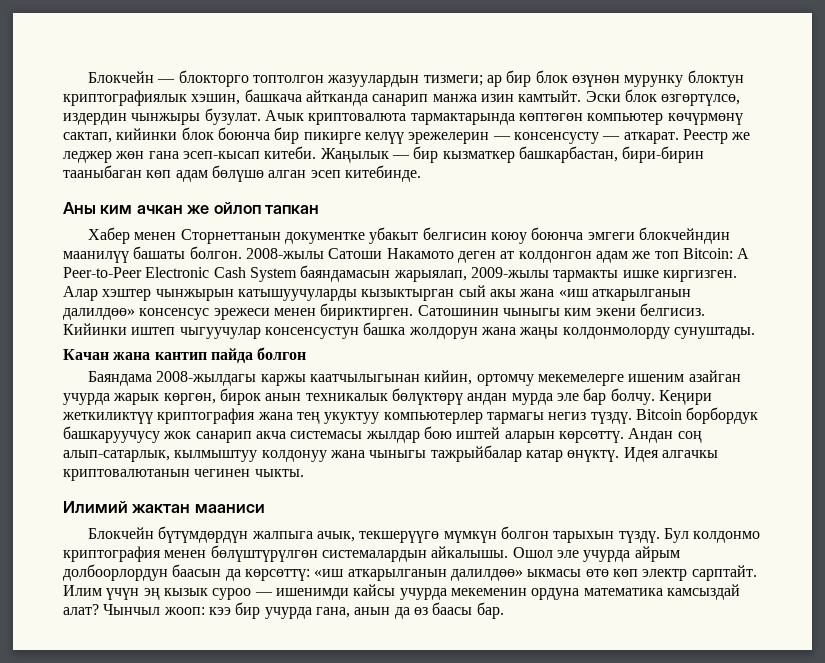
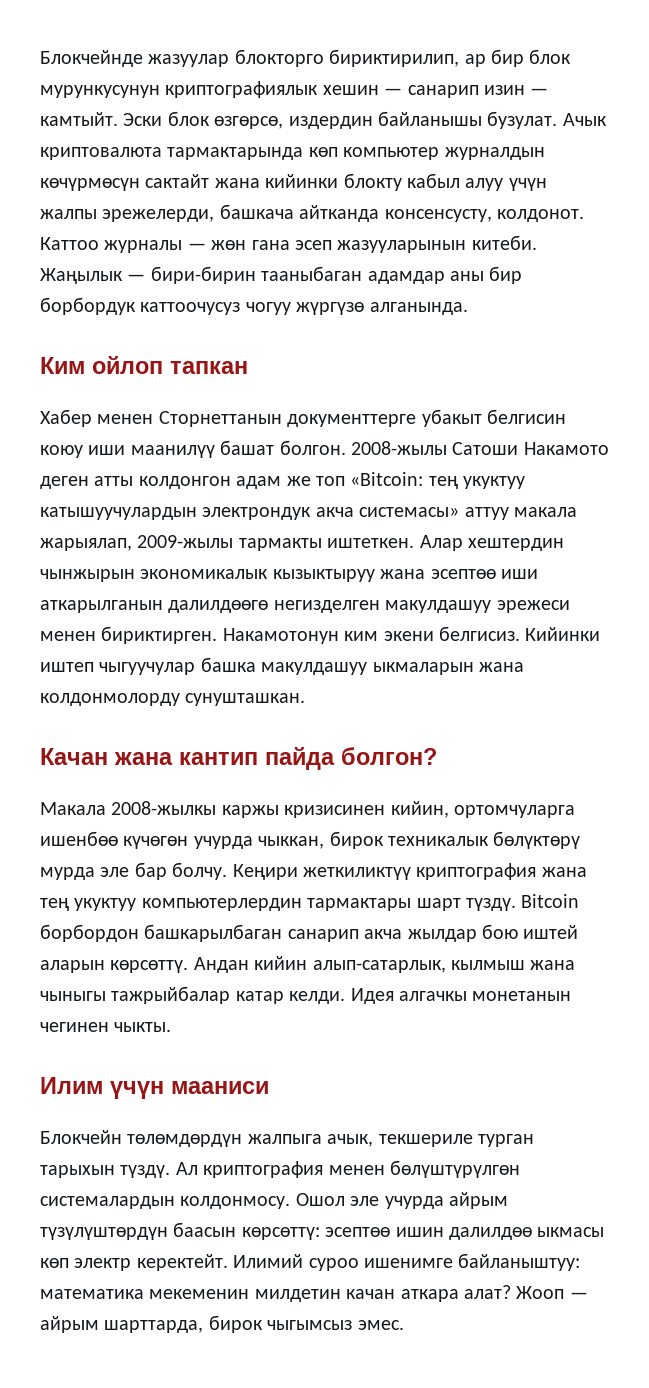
[88,70,744,87] [63,89,741,106] [63,108,743,125] [63,127,751,144] [63,146,705,163] [63,165,421,182] [63,202,210,214] Блокчейн — блокторго топтолгон жазуулардын тизмеги; ар бир блок өзүнөн мурунку блоктун криптографиялык хэшин, башкача айтканда санарип манжа изин камтыйт. Эски блок өзгөртүлсө, издердин чынжыры бузулат. Ачык криптовалюта тармактарында көптөгөн компьютер көчүрмөнү сактап, кийинки блок боюнча бир пикирге келүү эрежелерин — консенсусту — аткарат. Реестр же леджер жөн гана эсеп-кысап китеби. Жаңылык — бир кызматкер башкарбастан, бири-бирин тааныбаган көп адам бөлүшө алган эсеп китебинде. // Аны ким ачкан же -> [40,49,572,67] [40,81,549,98] [40,111,607,129] [40,147,545,160] [40,173,547,191] [40,204,584,222] [40,235,537,253] [40,266,523,284] [40,297,468,315] [40,357,85,374] Блокчейнде жазуулар блокторго бириктирилип, ар бир блок мурункусунун криптографиялык хешин — санарип изин — камтыйт. Эски блок өзгөрсө, издердин байланышы бузулат. Ачык криптовалюта тармактарында көп компьютер журналдын көчүрмөсүн сактайт жана кийинки блокту кабыл алуу үчүн жалпы эрежелерди, башкача айтканда консенсусту, колдонот. Каттоо журналы — жөн гана эсеп жазууларынын китеби. Жаңылык — бири-бирин тааныбаган адамдар аны бир борбордук каттоочусуз чогуу жүргүзө алганында. // Ким
[285,232,366,244] документке -> [287,414,417,427] документтерге
[531,227,730,244] [63,246,186,263] боюнча эмгеги блокчейндин маанилүү башаты -> [88,440,275,458] иши маанилүү башат
[500,251,515,259] ат -> [94,476,134,486] атты
[682,248,750,259] [63,265,737,282] [63,285,691,301] [63,308,210,320] Bitcoin: A Peer-to-Peer Electronic Cash System баяндамасын жарыялап, 2009-жылы тармакты ишке киргизген. Алар хэштер чынжырын катышуучуларды кызыктырган сый акы жана «иш аткарылганын далилдөө» консенсус -> [350,472,526,489] [40,507,577,520] [40,535,564,551] [40,569,538,582] [40,600,492,613] «Bitcoin: тең укуктуу катышуучулардын электрондук акча системасы» аттуу макала жарыялап, 2009-жылы тармакты иштеткен. Алар хештердин чынжырын экономикалык кызыктыруу жана эсептөө иши аткарылганын далилдөөгө негизделген макулдашуу
[417,305,560,316] Сатошинин чыныгы -> [222,628,339,644] Накамотонун
[264,322,755,339] [63,347,307,363] [88,370,741,386] [63,388,302,405] консенсустун башка жолдорун жана жаңы колдонмолорду сунуштады. // Качан жана кантип пайда болгон // Баяндама 2008-жылдагы каржы каатчылыгынан кийин, ортомчу мекемелерге ишеним азайган учурда жарык көргөн, бирок анын -> [200,657,524,675] [40,693,306,706] [40,747,437,770] [40,801,575,818] [40,831,384,849] башка макулдашуу ыкмаларын жана колдонмолорду сунушташкан. // Качан жана кантип пайда болгон? // Макала 2008-жылкы каржы кризисинен кийин, ортомчуларга ишенбөө күчөгөн учурда чыккан, бирок
[467,393,508,405] андан -> (581, 840) none
[383,407,759,424] [63,426,192,443] компьютерлер тармагы негиз түздү. Bitcoin борбордук башкаруучусу жок -> [141,894,580,911] [40,924,283,942] компьютерлердин тармактары шарт түздү. Bitcoin борбордон башкарылбаган
[290,431,363,439] системасы -> (403, 934) none
[677,431,702,443] [63,450,327,462] соң алып-сатарлык, кылмыштуу колдонуу -> [254,956,525,973] кийин алып-сатарлык, кылмыш
[567,450,620,462] өнүктү. -> [289,991,346,1004] келди.
[63,469,190,481] криптовалютанын -> [472,991,572,1001] монетанын
[63,501,191,513] Илимий жактан -> [40,1077,164,1099] Илим үчүн
[158,526,249,543] бүтүмдөрдүн -> [127,1134,243,1147] төлөмдөрдүн
[359,526,761,543] текшерүүгө мүмкүн болгон тарыхын түздү. Бул колдонмо -> [378,1134,534,1147] [40,1162,198,1178] текшериле турган тарыхын түздү. Ал
[431,546,509,558] айкалышы. -> [180,1196,291,1209] колдонмосу.
[63,564,757,581] [63,584,740,600] [63,602,504,619] долбоорлордун баасын да көрсөттү: «иш аткарылганын далилдөө» ыкмасы өтө көп электр сарптайт. Илим үчүн эң кызык суроо — ишенимди кайсы учурда мекеменин ордуна математика камсыздай алат? Чынчыл жооп: кээ бир учурда гана, анын да өз баасы бар. -> [40,1222,605,1240] [40,1253,581,1271] [40,1285,588,1302] [40,1315,404,1333] түзүлүштөрдүн баасын көрсөттү: эсептөө ишин далилдөө ыкмасы көп электр керектейт. Илимий суроо ишенимге байланыштуу: математика мекеменин милдетин качан аткара алат? Жооп — айрым шарттарда, бирок чыгымсыз эмес.

